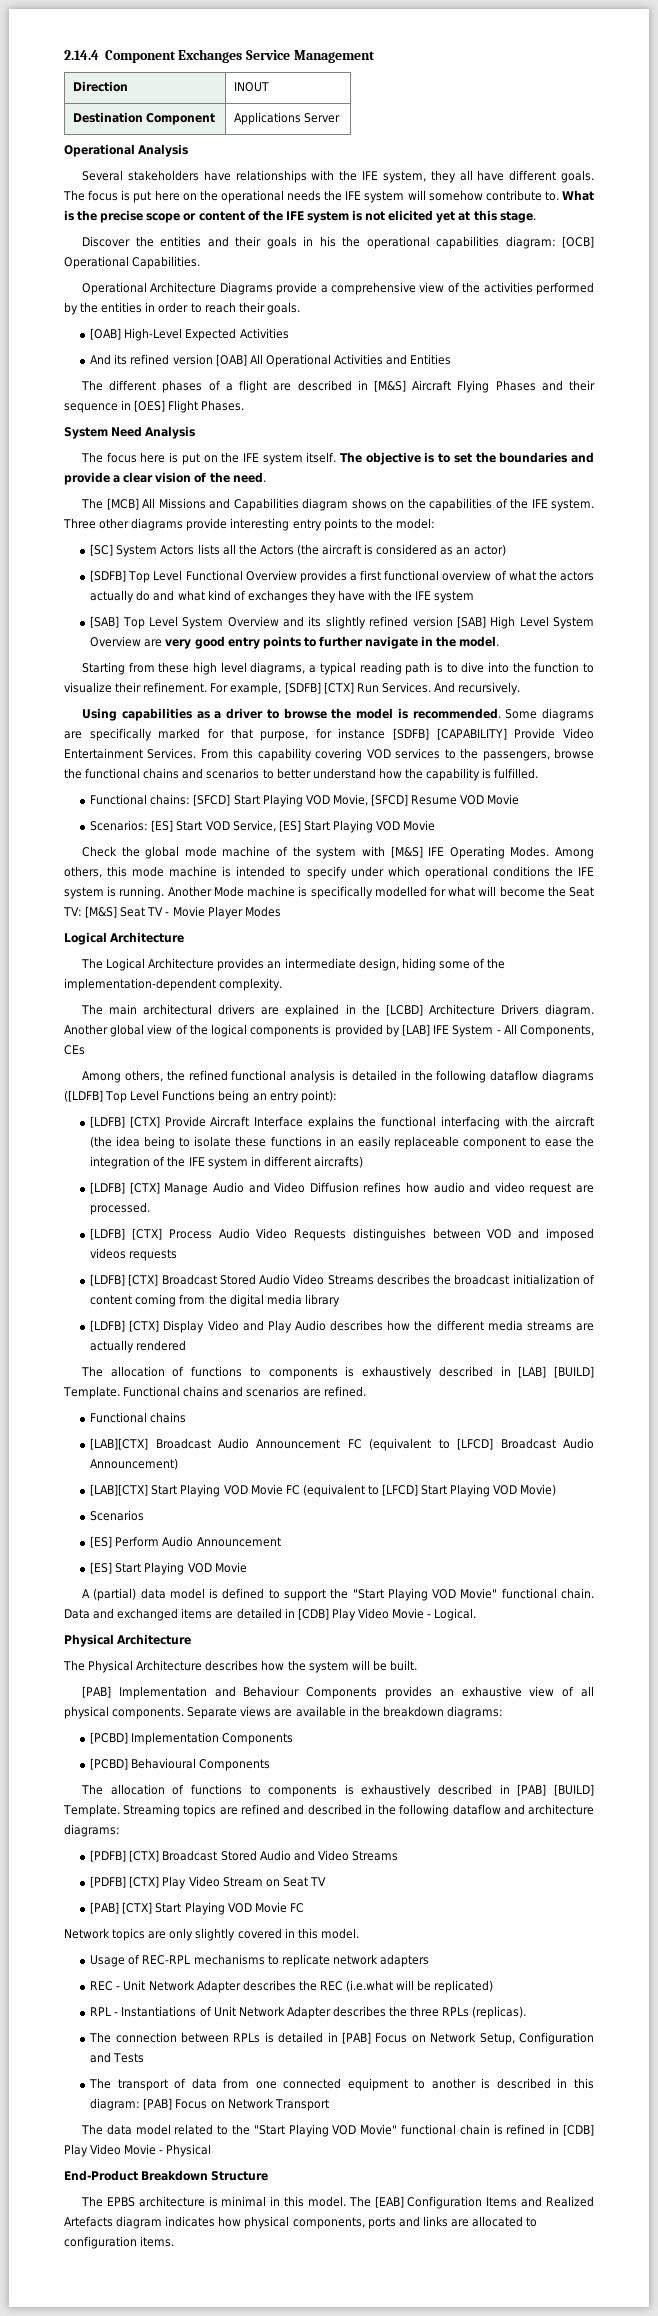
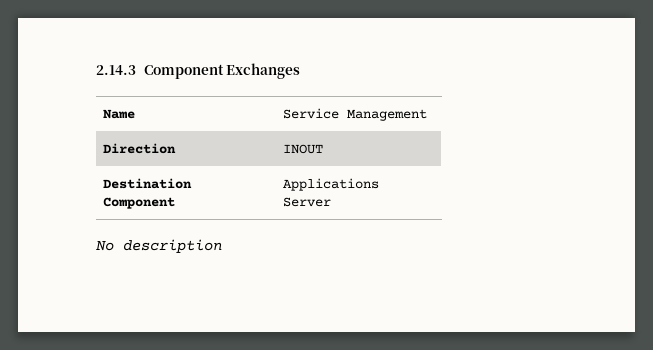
[64,50,99,60] 2.14.4 -> [96,65,136,75] 2.14.3
(243, 56) none -> [103,109,136,119] // Name |
[64,144,189,157] [82,170,595,183] [63,190,594,203] [64,210,536,223] [82,236,594,249] [64,256,201,269] [82,282,594,295] [64,302,300,315] [90,328,289,341] [90,354,452,367] [81,380,596,393] [64,400,245,413] [64,426,196,439] [81,452,594,465] [64,472,266,485] [81,498,594,511] [63,518,435,531] [90,544,506,557] [90,570,594,583] [90,590,475,603] [90,616,594,629] [90,636,500,649] [82,662,594,675] [64,682,521,695] [82,708,594,721] [64,728,594,741] [64,748,594,761] [64,768,539,781] [90,794,520,807] [90,820,436,833] [82,846,594,859] [64,866,594,879] [64,886,594,899] [63,906,281,919] [64,932,185,945] [81,958,506,971] [64,978,283,991] [81,1004,594,1017] [64,1024,594,1037] [64,1045,85,1055] [82,1070,595,1083] [64,1090,337,1103] [90,1116,594,1129] [90,1136,594,1149] [90,1156,363,1169] [90,1182,594,1195] [90,1202,151,1215] [90,1228,594,1241] [90,1248,178,1261] [90,1274,595,1286] [90,1294,340,1307] [90,1320,595,1333] [90,1340,187,1353] [81,1366,594,1379] [63,1386,366,1399] [90,1412,187,1423] [90,1438,594,1451] [90,1458,179,1470] [90,1484,557,1497] [90,1510,145,1521] [90,1536,281,1548] [90,1562,247,1575] [82,1588,594,1601] [64,1608,477,1621] [64,1634,192,1647] [63,1660,417,1673] [82,1686,594,1699] [64,1706,503,1719] [90,1732,294,1745] [90,1758,271,1771] [81,1784,594,1797] [63,1804,594,1817] [64,1824,120,1837] [90,1850,398,1862] [90,1876,326,1889] [90,1902,304,1915] [64,1928,359,1941] [90,1954,429,1967] [90,1980,494,1993] [90,2006,527,2019] [89,2032,594,2045] [90,2052,145,2063] [89,2078,594,2091] [90,2098,329,2111] [81,2124,595,2137] [64,2144,212,2157] [64,2170,269,2181] [81,2196,594,2209] [64,2216,538,2229] [64,2236,175,2249] Operational Analysis // Several stakeholders have relationships with the IFE system, they all have different goals. The focus is put here on the operational needs the IFE system will somehow contribute to. What is the precise scope or content of the IFE system is not elicited yet at this stage. // Discover the entities and their goals in his the operational capabilities diagram: [OCB] Operational Capabilities. // Operational Architecture Diagrams provide a comprehensive view of the activities performed by the entities in order to reach their goals. // [OAB] High-Level Expected Activities // And its refined version [OAB] All Operational Activities and Entities // The different phases of a flight are described in [M&S] Aircraft Flying Phases and their sequence in [OES] Flight Phases. // System Need Analysis // The focus here is put on the IFE system itself. The objective is to set the boundaries and provide a clear vision of the need. // The [MCB] All Missions and Capabilities diagram shows on the capabilities of the IFE system. Three other diagrams provide interesting entry points to the model: // [SC] System Actors lists all the Actors (the aircraft is considered as an actor) // [SDFB] Top Level Functional Overview provides a first functional overview of what the actors actually do and what kind of exchanges they have with the IFE system // [SAB] Top Level System Overview and its slightly refined version [SAB] High Level System Overview are very good entry points to further navigate in the model. // Starting from these high level diagrams, a typical reading path is to dive into the function to visualize their refinement. For example, [SDFB] [CTX] Run Services. And recursively. // Using capabilities as a driver to browse the model is recommended. Some diagrams are specifically marked for that purpose, for instance [SDFB] [CAPABILITY] Provide Video Entertainment Services. From this capability covering VOD services to the passengers, browse the functional chains and scenarios to better understand how the capability is fulfilled. // Functional chains: [SFCD] Start Playing VOD Movie, [SFCD] Resume VOD Movie // Scenarios: [ES] Start VOD Service, [ES] Start Playing VOD Movie // Check the global mode machine of the system with [M&S] IFE Operating Modes. Among others, this mode machine is intended to specify under which operational conditions the IFE system is running. Another Mode machine is specifically modelled for what will become the Seat TV: [M&S] Seat TV - Movie Player Modes // Logical Architecture // The Logical Architecture provides an intermediate design, hiding some of the implementation-dependent complexity. // The main architectural drivers are explained in the [LCBD] Architecture Drivers diagram. Another global view of the logical components is provided by [LAB] IFE System - All Components, CEs // Among others, the refined functional analysis is detailed in the following dataflow diagrams ([LDFB] Top Level Functions being an entry point): // [LDFB] [CTX] Provide Aircraft Interface explains the functional interfacing with the aircraft (the idea being to isolate these functions in an easily replaceable component to ease the integration of the IFE system in different aircrafts) // [LDFB] [CTX] Manage Audio and Video Diffusion refines how audio and video request are processed. // [LDFB] [CTX] Process Audio Video Requests distinguishes between VOD and imposed videos requests // [LDFB] [CTX] Broadcast Stored Audio Video Streams describes the broadcast initialization of content coming from the digital media library // [LDFB] [CTX] Display Video and Play Audio describes how the different media streams are actually rendered // The allocation of functions to components is exhaustively described in [LAB] [BUILD] Template. Functional chains and scenarios are refined. // Functional chains // [LAB][CTX] Broadcast Audio Announcement FC (equivalent to [LFCD] Broadcast Audio Announcement) // [LAB][CTX] Start Playing VOD Movie FC (equivalent to [LFCD] Start Playing VOD Movie) // Scenarios // [ES] Perform Audio Announcement // [ES] Start Playing VOD Movie // A (partial) data model is defined to support the "Start Playing VOD Movie" functional chain. Data and exchanged items are detailed in [CDB] Play Video Movie - Logical. // Physical Architecture // The Physical Architecture describes how the system will be built. // [PAB] Implementation and Behaviour Components provides an exhaustive view of all physical components. Separate views are available in the breakdown diagrams: // [PCBD] Implementation Components // [PCBD] Behavioural Components // The allocation of functions to components is exhaustively described in [PAB] [BUILD] Template. Streaming topics are refined and described in the following dataflow and architecture diagrams: // [PDFB] [CTX] Broadcast Stored Audio and Video Streams // [PDFB] [CTX] Play Video Stream on Seat TV // [PAB] [CTX] Start Playing VOD Movie FC // Network topics are only slightly covered in this model. // Usage of REC-RPL mechanisms to replicate network adapters // REC - Unit Network Adapter describes the REC (i.e.what will be replicated) // RPL - Instantiations of Unit Network Adapter describes the three RPLs (replicas). // The connection between RPLs is detailed in [PAB] Focus on Network Setup, Configuration and Tests // The transport of data from one connected equipment to another is described in this diagram: [PAB] Focus on Network Transport // The data model related to the "Start Playing VOD Movie" functional chain is refined in [CDB] Play Video Movie - Physical // End-Product Breakdown Structure // The EPBS architecture is minimal in this model. The [EAB] Configuration Items and Realized Artefacts diagram indicates how physical components, ports and links are allocated to configuration items. -> [96,239,222,253] No description

